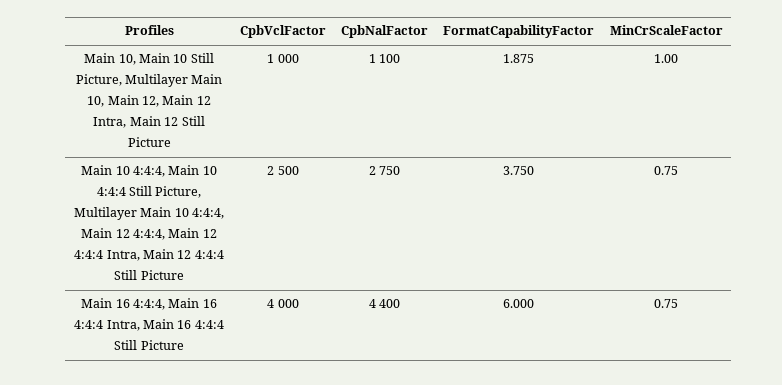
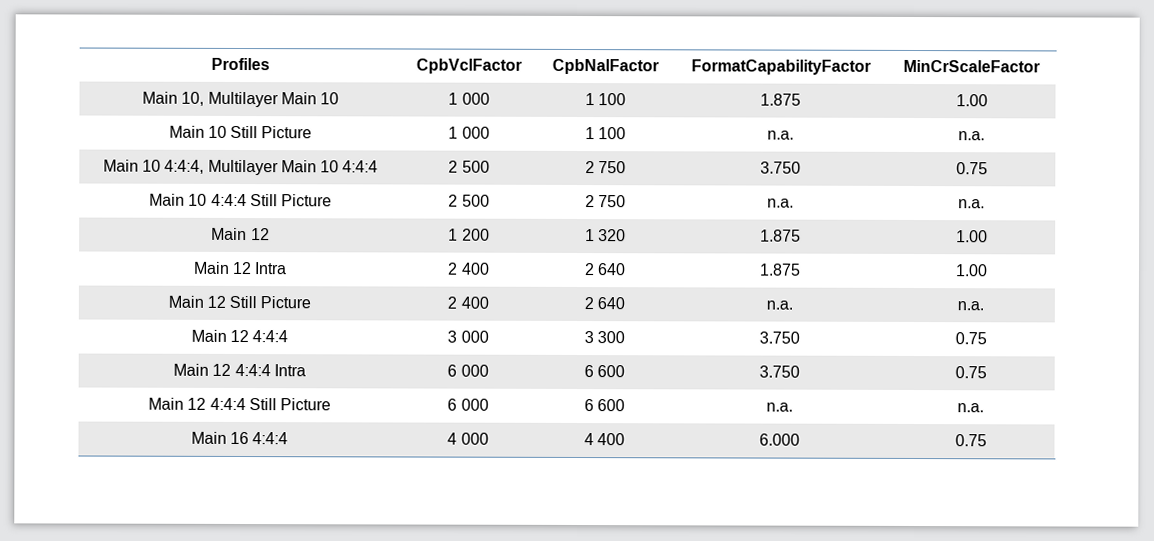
[139,53,214,63] [75,74,223,87] [87,95,211,107] [93,116,205,128] [127,137,171,147] Main 10 Still Picture, Multilayer Main 10, Main 12, Main 12 Intra, Main 12 Still Picture -> [207,91,340,108] Multilayer Main 10
[81,165,217,177] [96,186,202,198] [73,207,225,220] [81,228,217,240] [74,249,224,261] [114,270,184,280] // Main 10 4:4:4, Main 10 4:4:4 Still Picture, Multilayer Main 10 4:4:4, Main 12 4:4:4, Main 12 4:4:4 Intra, Main 12 4:4:4 Still Picture -> [168,125,313,139] [448,126,490,139] [584,127,627,140] [767,130,794,140] [958,131,985,141] [102,159,379,176] // Main 10 Still Picture | 1 000 | 1 100 | n.a. | n.a. // Main 10 4:4:4, Multilayer Main 10 4:4:4
[115,298,217,310] [74,319,224,331] [114,340,184,350] 16 4:4:4, Main 16 4:4:4 Intra, Main 16 4:4:4 Still Picture -> [188,193,333,207] [448,194,490,207] [584,195,627,208] [767,198,794,208] [958,199,985,209] [211,227,270,241] [448,228,490,241] [584,229,627,242] [760,229,801,242] [955,230,988,243] [192,261,288,275] [447,262,490,275] [583,263,627,276] [759,263,801,276] [954,264,988,277] [167,295,312,309] [447,296,489,309] [583,297,626,310] [766,300,793,310] [957,301,984,311] [190,329,289,343] [447,330,489,343] [583,331,626,344] [759,331,800,344] [954,332,987,345] [173,363,306,377] [447,364,489,377] [583,365,626,378] [759,365,800,378] [954,366,987,379] [147,397,332,411] [447,398,489,411] [583,399,626,412] [766,402,793,412] [957,403,984,413] [190,431,289,445] 10 4:4:4 Still Picture | 2 500 | 2 750 | n.a. | n.a. // Main 12 | 1 200 | 1 320 | 1.875 | 1.00 // Main 12 Intra | 2 400 | 2 640 | 1.875 | 1.00 // Main 12 Still Picture | 2 400 | 2 640 | n.a. | n.a. // Main 12 4:4:4 | 3 000 | 3 300 | 3.750 | 0.75 // Main 12 4:4:4 Intra | 6 000 | 6 600 | 3.750 | 0.75 // Main 12 4:4:4 Still Picture | 6 000 | 6 600 | n.a. | n.a. // Main 16 4:4:4

